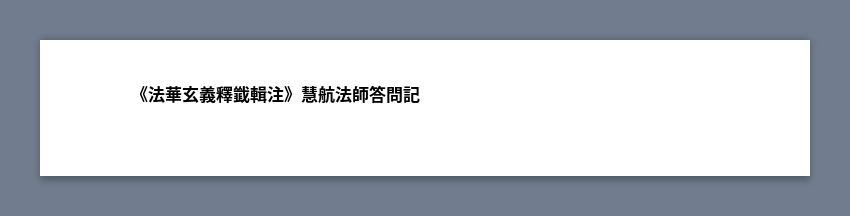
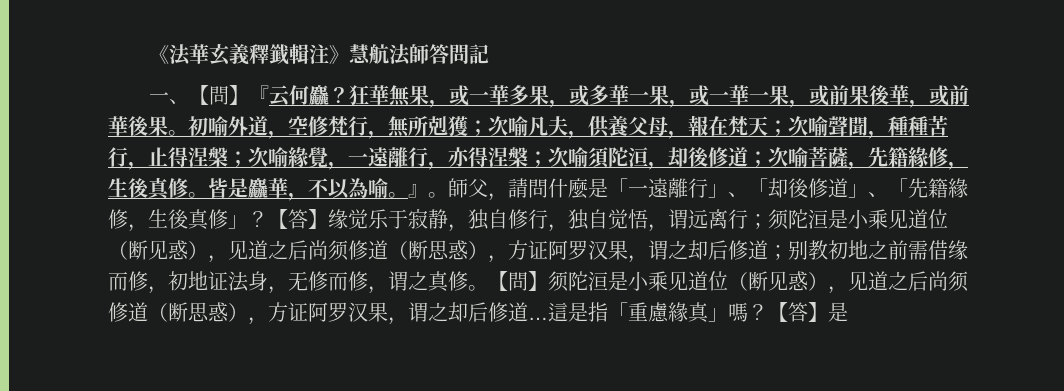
(420, 94) none -> [148,85,969,108] [108,115,948,139] [108,147,968,170] [108,177,968,201] [108,209,948,232] [108,240,968,263] [108,271,969,294] [108,302,848,325] // 一、【問】『云何麤？狂華無果，或一華多果，或多華一果，或一華一果，或前果後華，或前華後果。初喻外道，空修梵行，無所剋獲；次喻凡夫，供養父母，報在梵天；次喻聲聞，種種苦行，止得涅槃；次喻緣覺，一遠離行，亦得涅槃；次喻須陀洹，却後修道；次喻菩薩，先籍緣修，生後真修。皆是麤華，不以為喻。』。師父，請問什麼是「一遠離行」、「却後修道」、「先籍緣修，生後真修」？【答】缘觉乐于寂静，独自修行，独自觉悟，谓远离行；须陀洹是小乘见道位（断见惑），见道之后尚须修道（断思惑），方证阿罗汉果，谓之却后修道；别教初地之前需借缘而修，初地证法身，无修而修，谓之真修。【問】须陀洹是小乘见道位（断见惑），见道之后尚须修道（断思惑），方证阿罗汉果，谓之却后修道…這是指「重慮緣真」嗎？【答】是

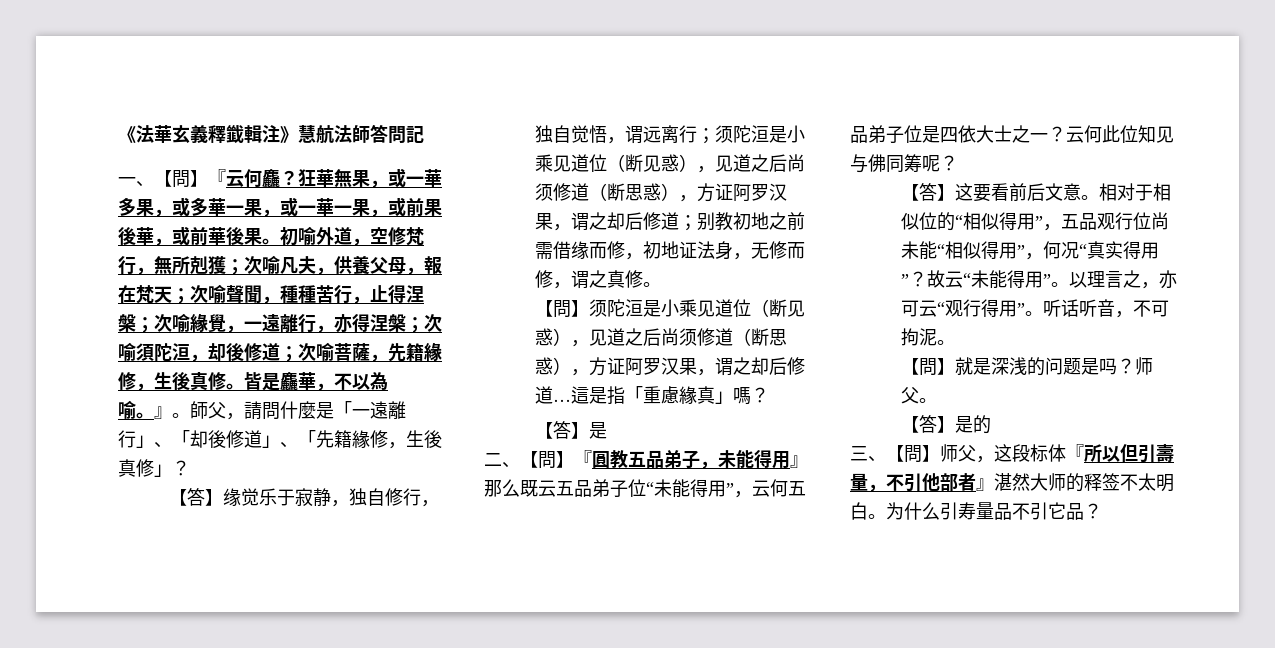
(268, 219) none -> (190, 468) //
(488, 288) none -> (661, 284) //
[768,302,848,322] 【答】是 -> [534,421,607,439] [484,450,808,469] [484,479,806,498] [850,125,1174,144] [850,154,958,173] [900,183,1171,202] [900,212,1169,231] [900,241,1159,260] [900,270,1177,289] [900,299,1169,318] [900,328,955,346] [900,357,1153,376] [900,387,937,404] [900,415,991,434] [850,444,1174,463] [850,473,1174,492] [850,502,1102,520] // 【答】是 // 二、【問】『圓教五品弟子，未能得用』那么既云五品弟子位“未能得用”，云何五品弟子位是四依大士之一？云何此位知见与佛同筹呢？ // 【答】这要看前后文意。相对于相似位的“相似得用”，五品观行位尚未能“相似得用”，何况“真实得用”？故云“未能得用”。以理言之，亦可云“观行得用”。听话听音，不可拘泥。 // 【問】就是深浅的问题是吗？师父。 // 【答】是的 // 三、【問】师父，这段标体『所以但引壽量，不引他部者』湛然大师的释签不太明白。为什么引寿量品不引它品？

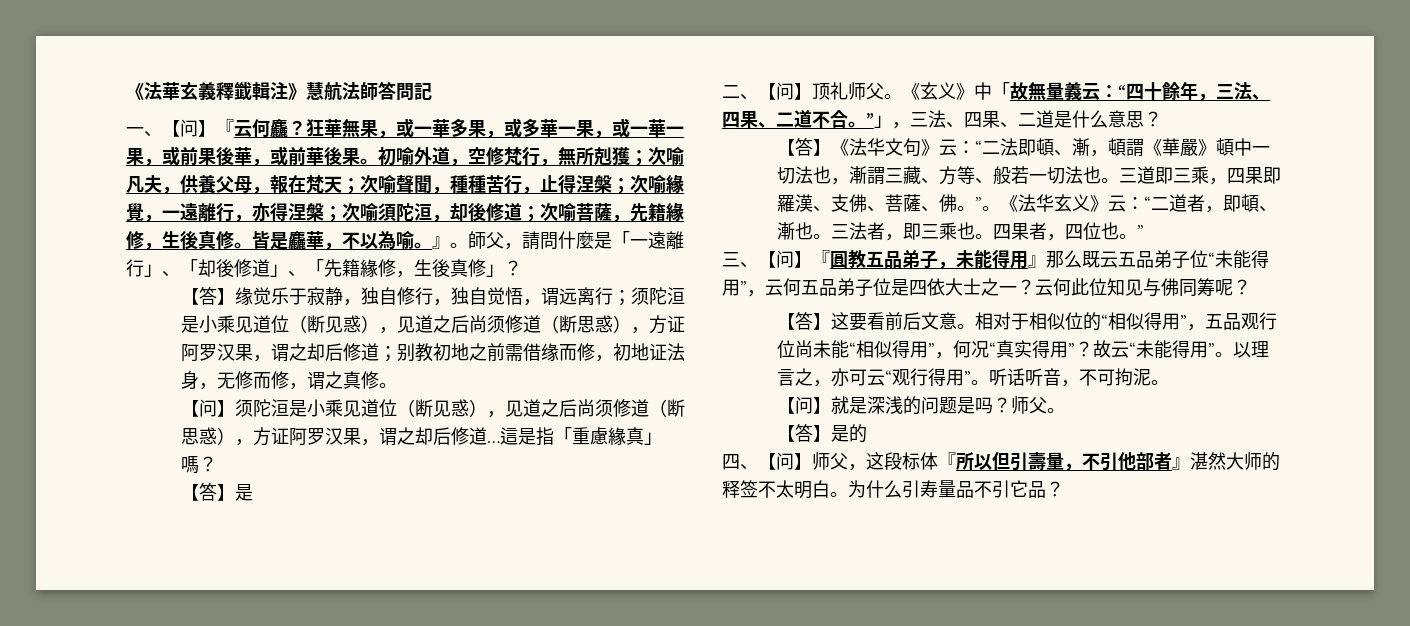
[172,170,190,188] 問 -> [180,119,198,137] 问
[552,300,571,318] 問 -> [198,399,217,417] 问
[538,451,556,469] 問 -> [776,81,1270,101] [722,110,1162,129] [776,138,1270,157] [776,166,1281,185] [776,194,1277,213] [776,222,1144,241] [722,250,794,268] 问】顶礼师父。《玄义》中「故無量義云：“四十餘年，三法、四果、二道不合。”」，三法、四果、二道是什么意思？ // 【答】《法华文句》云：“二法即頓、漸，頓謂《華嚴》頓中一切法也，漸謂三藏、方等、般若一切法也。三道即三乘，四果即羅漢、支佛、菩薩、佛。”。《法华玄义》云：“二道者，即頓、漸也。三法者，即三乘也。四果者，四位也。” // 三、【问
[918,358,937,376] 問 -> [794,396,813,414] 问
[850,445,922,463] 三、【問 -> [722,452,794,470] 四、【问

